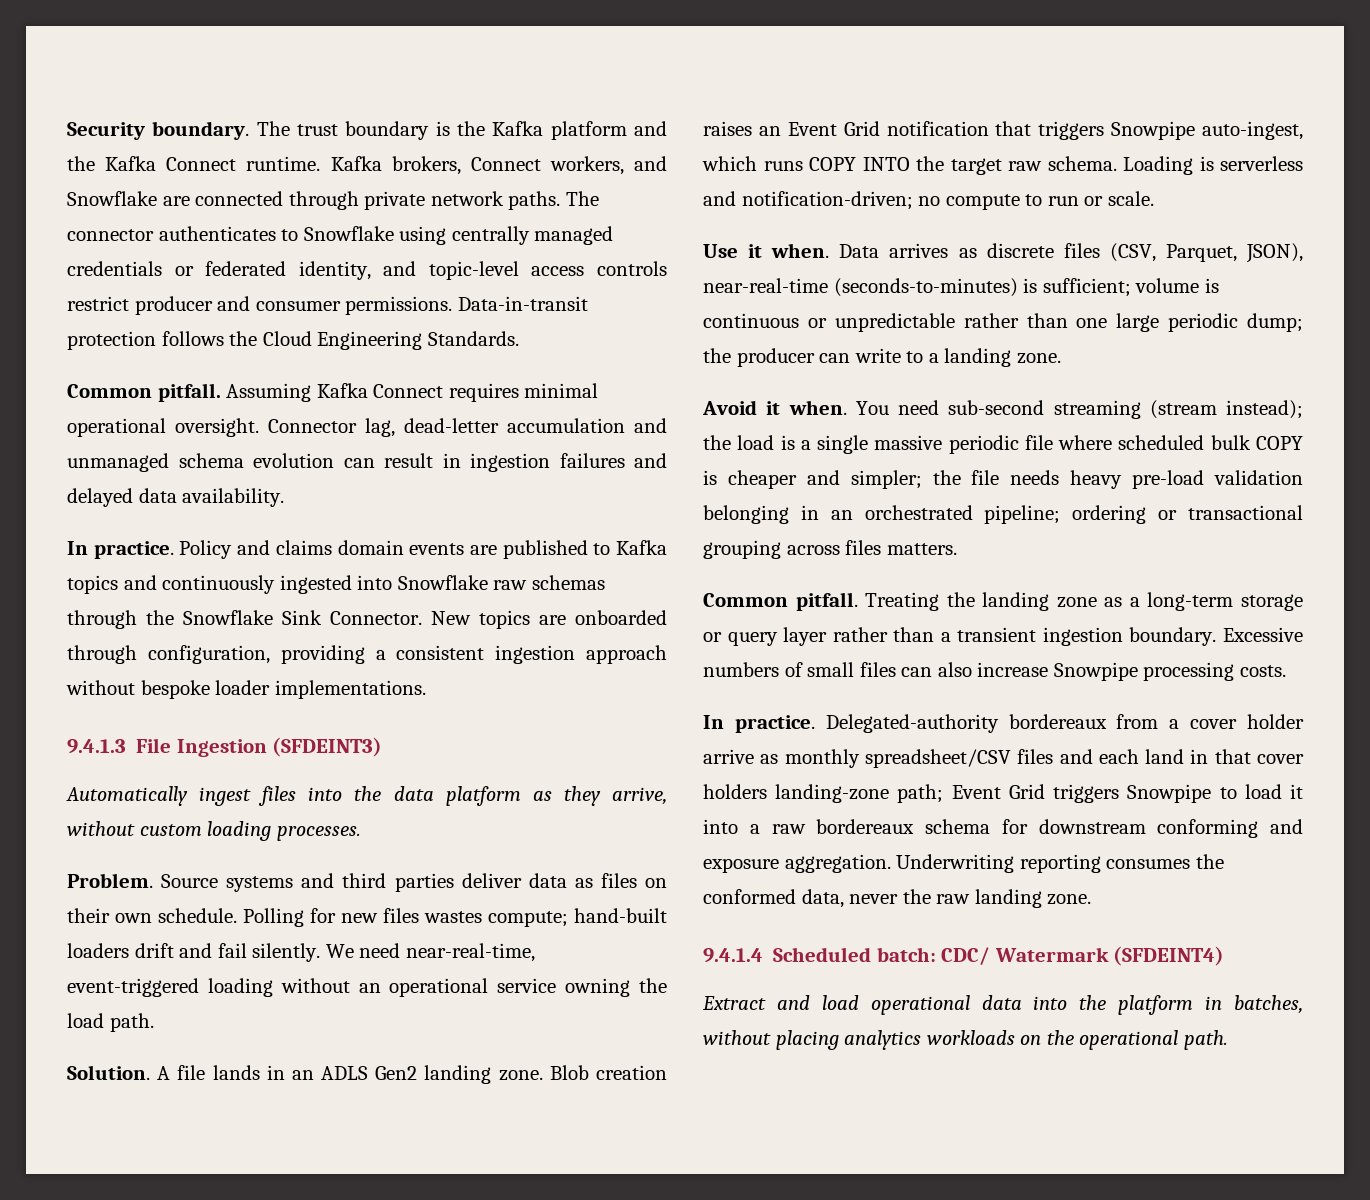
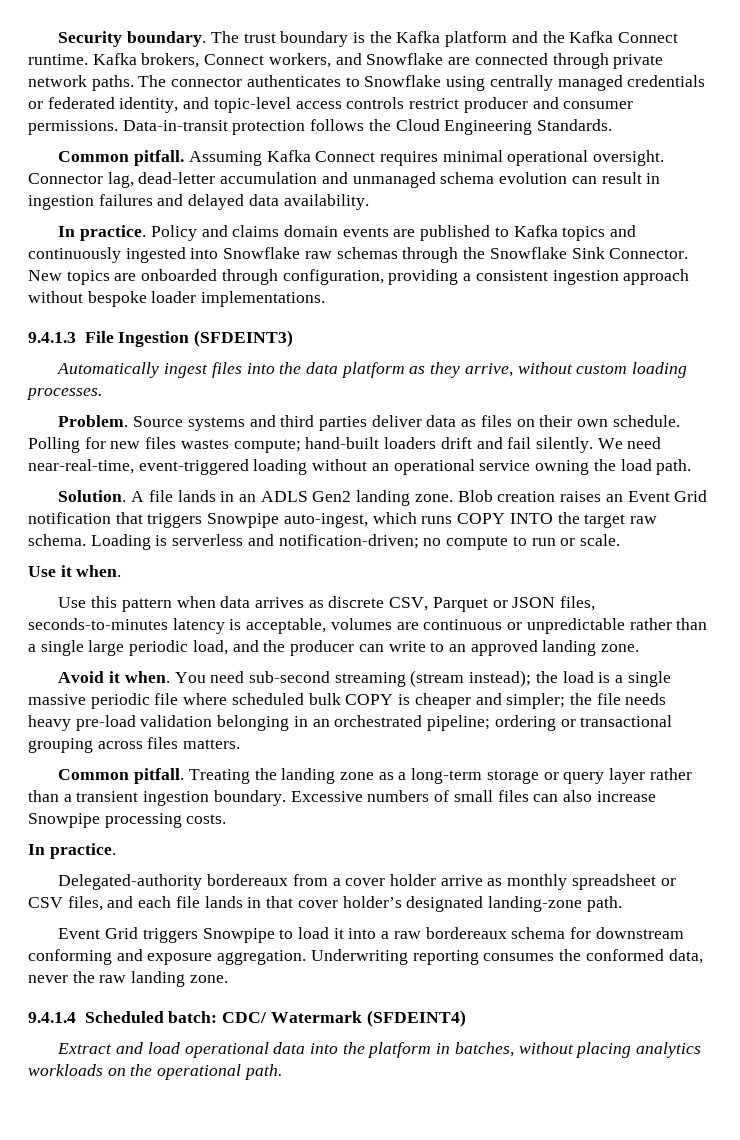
[839,243,1303,263] [703,278,1219,297] Data arrives as discrete files (CSV, Parquet, JSON), near-real-time (seconds-to-minutes) is sufficient; volume is -> [58,596,596,612] [28,618,419,634] // Use this pattern when data arrives as discrete CSV, Parquet or JSON files, seconds-to-minutes latency is acceptable, volumes are
[1076,313,1303,332] one large periodic dump; -> [28,640,259,656] a single large periodic load, and
[928,353,939,363] a -> [448,640,538,656] an approved
(815, 724) none -> (116, 851) //
[864,749,1304,768] [703,784,944,803] spreadsheet/CSV files and each land in that cover holders landing-zone path; -> [571,874,676,890] [28,896,622,912] spreadsheet or CSV files, and each file lands in that cover holder’s designated landing-zone path. //

